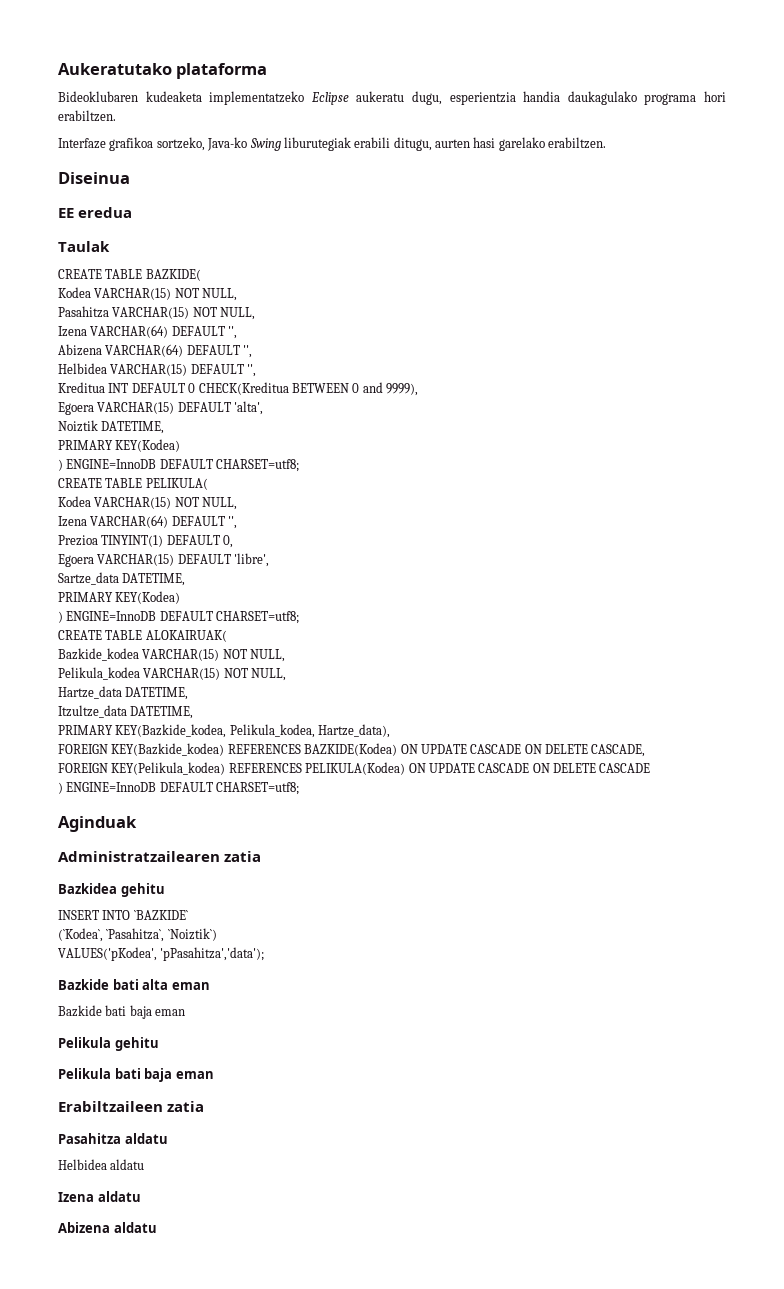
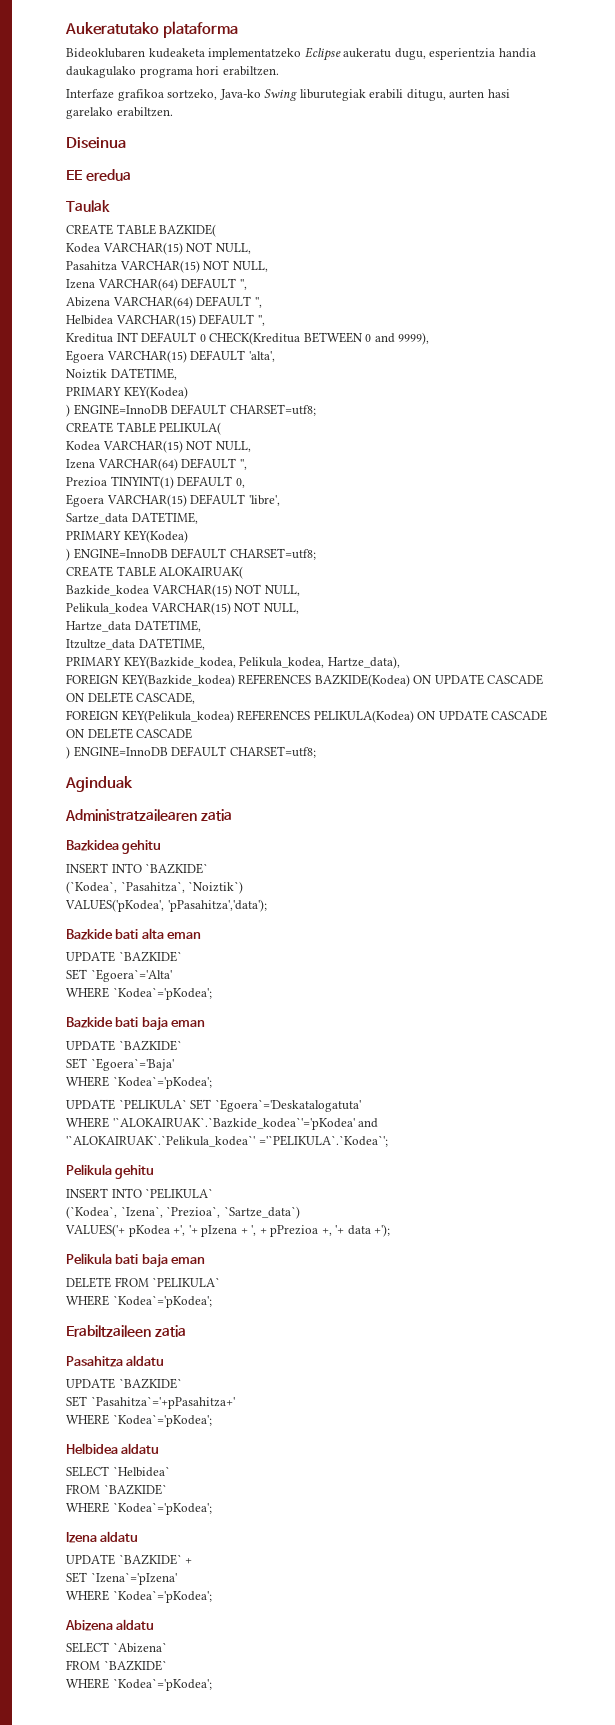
[58,1005,186,1019] [58,1037,159,1051] Bazkide bati baja eman // Pelikula gehitu -> [66,951,182,962] [66,969,172,982] [66,987,212,1000] [66,1017,206,1031] [66,1040,182,1051] [66,1058,174,1071] [66,1076,212,1089] [66,1099,361,1112] [66,1117,379,1130] [66,1135,388,1147] [66,1164,155,1179] [66,1188,214,1199] [66,1206,300,1219] [65,1224,391,1237] UPDATE `BAZKIDE` // SET `Egoera`='Alta' // WHERE `Kodea`='pKodea'; // Bazkide bati baja eman // UPDATE `BAZKIDE` // SET `Egoera`='Baja' // WHERE `Kodea`='pKodea'; // UPDATE `PELIKULA` SET `Egoera`='Deskatalogatuta' // WHERE '`ALOKAIRUAK`.`Bazkide_kodea`'='pKodea' and '`ALOKAIRUAK`.`Pelikula_kodea`' ='`PELIKULA`.`Kodea`'; // Pelikula gehitu // INSERT INTO `PELIKULA` // (`Kodea`, `Izena`, `Prezioa`, `Sartze_data`) // VALUES('+ pKodea +', '+ pIzena + ', + pPrezioa +, '+ data +');
(214, 1075) none -> [66,1277,221,1288] [66,1295,212,1308] // DELETE FROM `PELIKULA` // WHERE `Kodea`='pKodea';
[58,1159,145,1170] [58,1191,141,1202] [58,1222,157,1233] Helbidea aldatu // Izena aldatu // Abizena aldatu -> [66,1378,182,1389] [66,1396,235,1409] [66,1414,212,1427] [66,1443,160,1454] [66,1466,170,1477] [66,1484,167,1495] [66,1502,212,1515] [66,1531,139,1543] [66,1554,193,1565] [66,1572,177,1585] [66,1590,212,1603] [65,1619,155,1631] [66,1642,167,1653] [66,1660,167,1671] [66,1678,212,1691] UPDATE `BAZKIDE` // SET `Pasahitza`='+pPasahitza+' // WHERE `Kodea`='pKodea'; // Helbidea aldatu // SELECT `Helbidea` // FROM `BAZKIDE` // WHERE `Kodea`='pKodea'; // Izena aldatu // UPDATE `BAZKIDE` + // SET `Izena`='pIzena' // WHERE `Kodea`='pKodea'; // Abizena aldatu // SELECT `Abizena` // FROM `BAZKIDE` // WHERE `Kodea`='pKodea';

